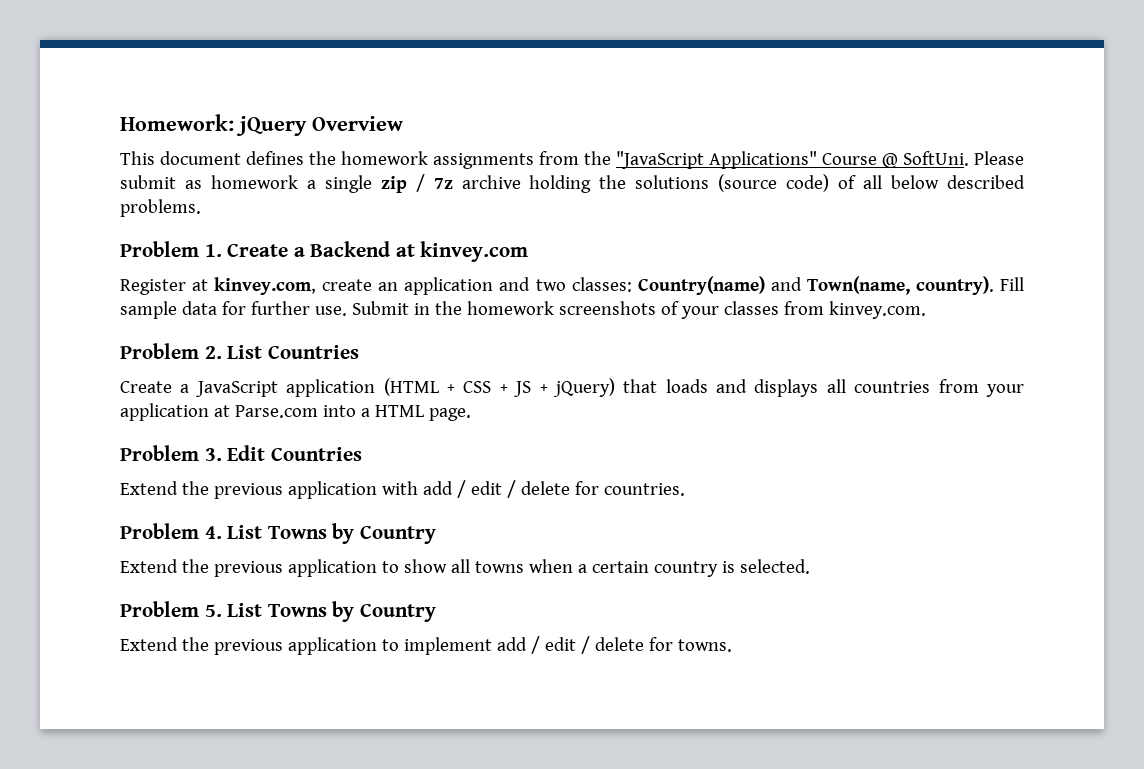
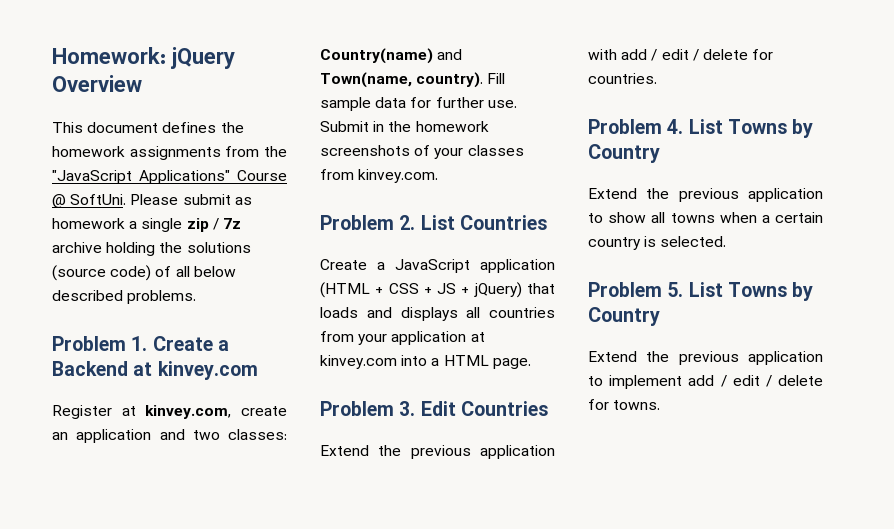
[234,405,318,418] Parse.com -> [320,355,397,369] kinvey.com

